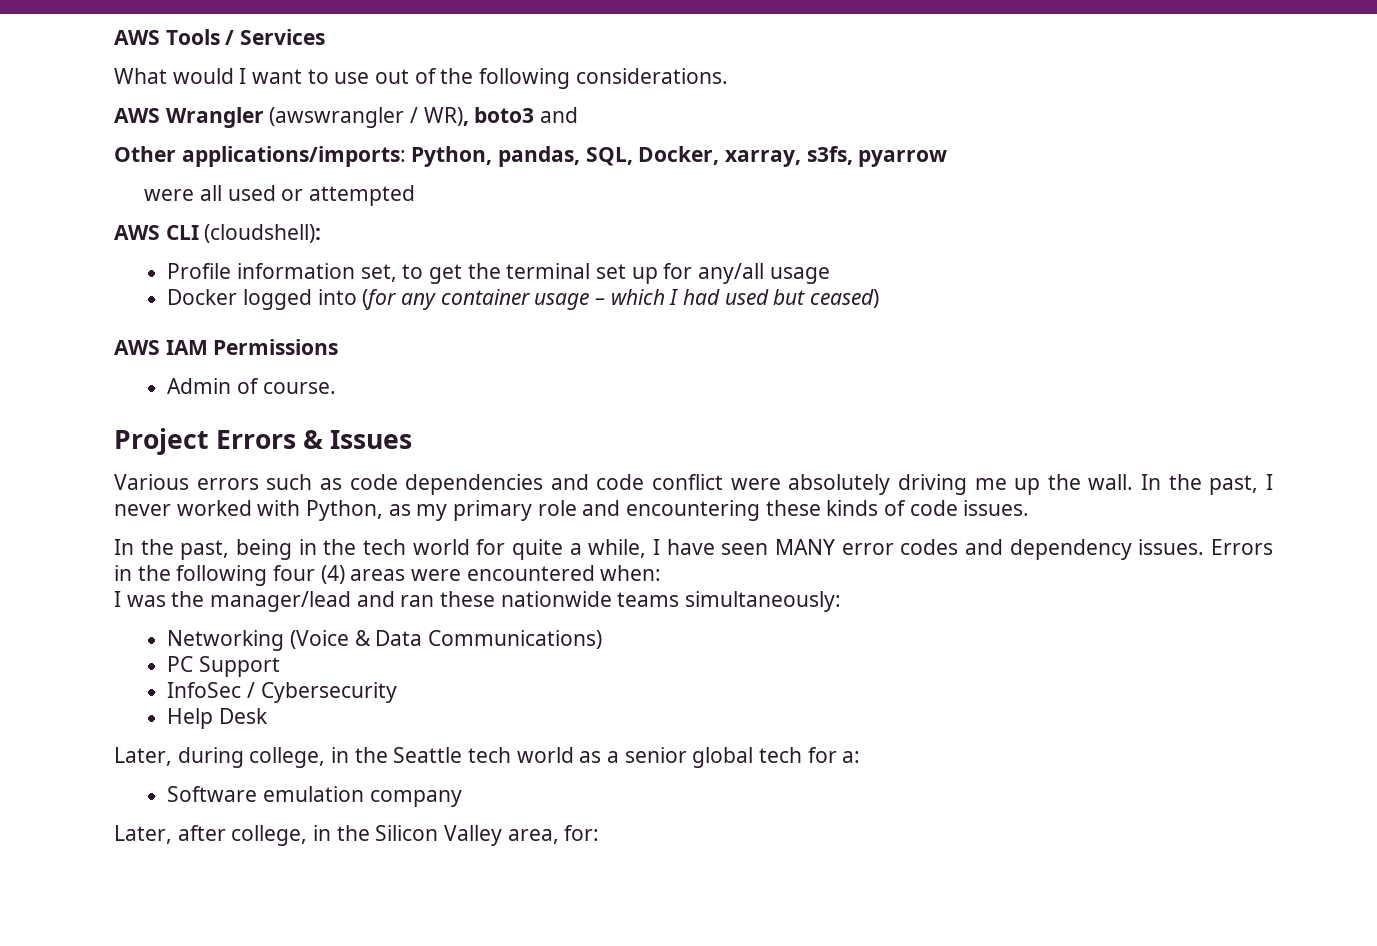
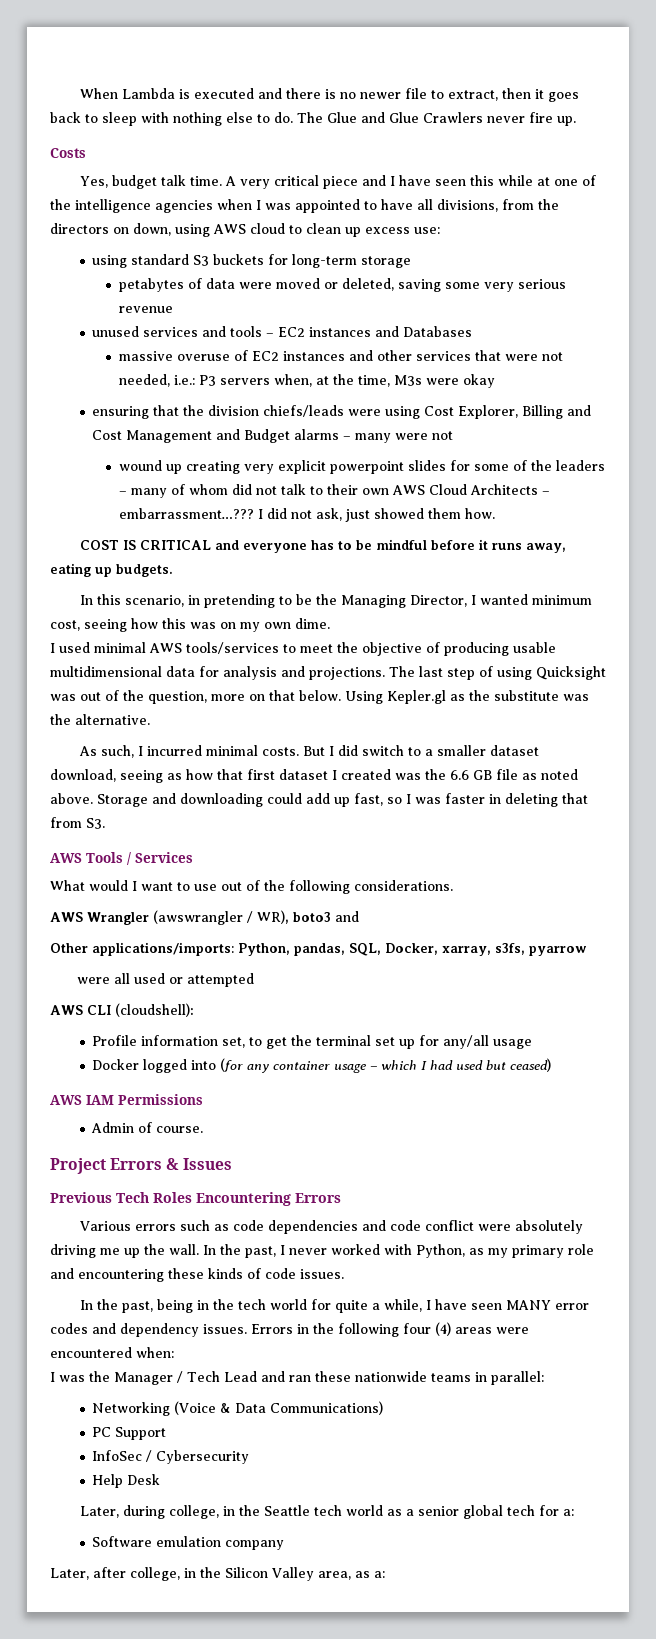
(114, 37) none -> [79,88,579,102] [50,112,576,126] [50,148,86,158] [79,175,596,189] [50,199,559,213] [50,223,440,237] [92,254,412,268] [118,278,566,292] [118,306,173,313] [92,326,473,337] [118,350,563,361] [118,374,495,388] [92,405,592,419] [92,429,454,443] [118,460,605,474] [118,484,550,498] [118,508,495,522] [79,539,566,553] [50,563,173,577] [79,594,592,608] [50,618,330,632] [50,642,556,656] [50,666,606,680] [50,690,589,704] [50,714,150,725] [78,745,539,758] [50,769,578,783] [50,793,588,807] [50,817,105,829] When Lambda is executed and there is no newer file to extract, then it goes back to sleep with nothing else to do. The Glue and Glue Crawlers never fire up. // Costs // Yes, budget talk time. A very critical piece and I have seen this while at one of the intelligence agencies when I was appointed to have all divisions, from the directors on down, using AWS cloud to clean up excess use: // using standard S3 buckets for long-term storage // petabytes of data were moved or deleted, saving some very serious revenue // unused services and tools – EC2 instances and Databases // massive overuse of EC2 instances and other services that were not needed, i.e.: P3 servers when, at the time, M3s were okay // ensuring that the division chiefs/leads were using Cost Explorer, Billing and Cost Management and Budget alarms – many were not // wound up creating very explicit powerpoint slides for some of the leaders – many of whom did not talk to their own AWS Cloud Architects – embarrassment…??? I did not ask, just showed them how. // COST IS CRITICAL and everyone has to be mindful before it runs away, eating up budgets. // In this scenario, in pretending to be the Managing Director, I wanted minimum cost, seeing how this was on my own dime. // I used minimal AWS tools/services to meet the objective of producing usable multidimensional data for analysis and projections. The last step of using Quicksight was out of the question, more on that below. Using Kepler.gl as the substitute was the alternative. // As such, I incurred minimal costs. But I did switch to a smaller dataset download, seeing as how that first dataset I created was the 6.6 GB file as noted above. Storage and downloading could add up fast, so I was faster in deleting that from S3. //
(413, 439) none -> [50,1192,341,1206] // Previous Tech Roles Encountering Errors
[210,591,352,612] manager/lead -> [114,1371,257,1385] Manager / Tech Lead
[685,591,842,612] simultaneously: -> [474,1371,544,1385] in parallel:
[564,825,600,841] for: -> [355,1571,385,1578] as a:

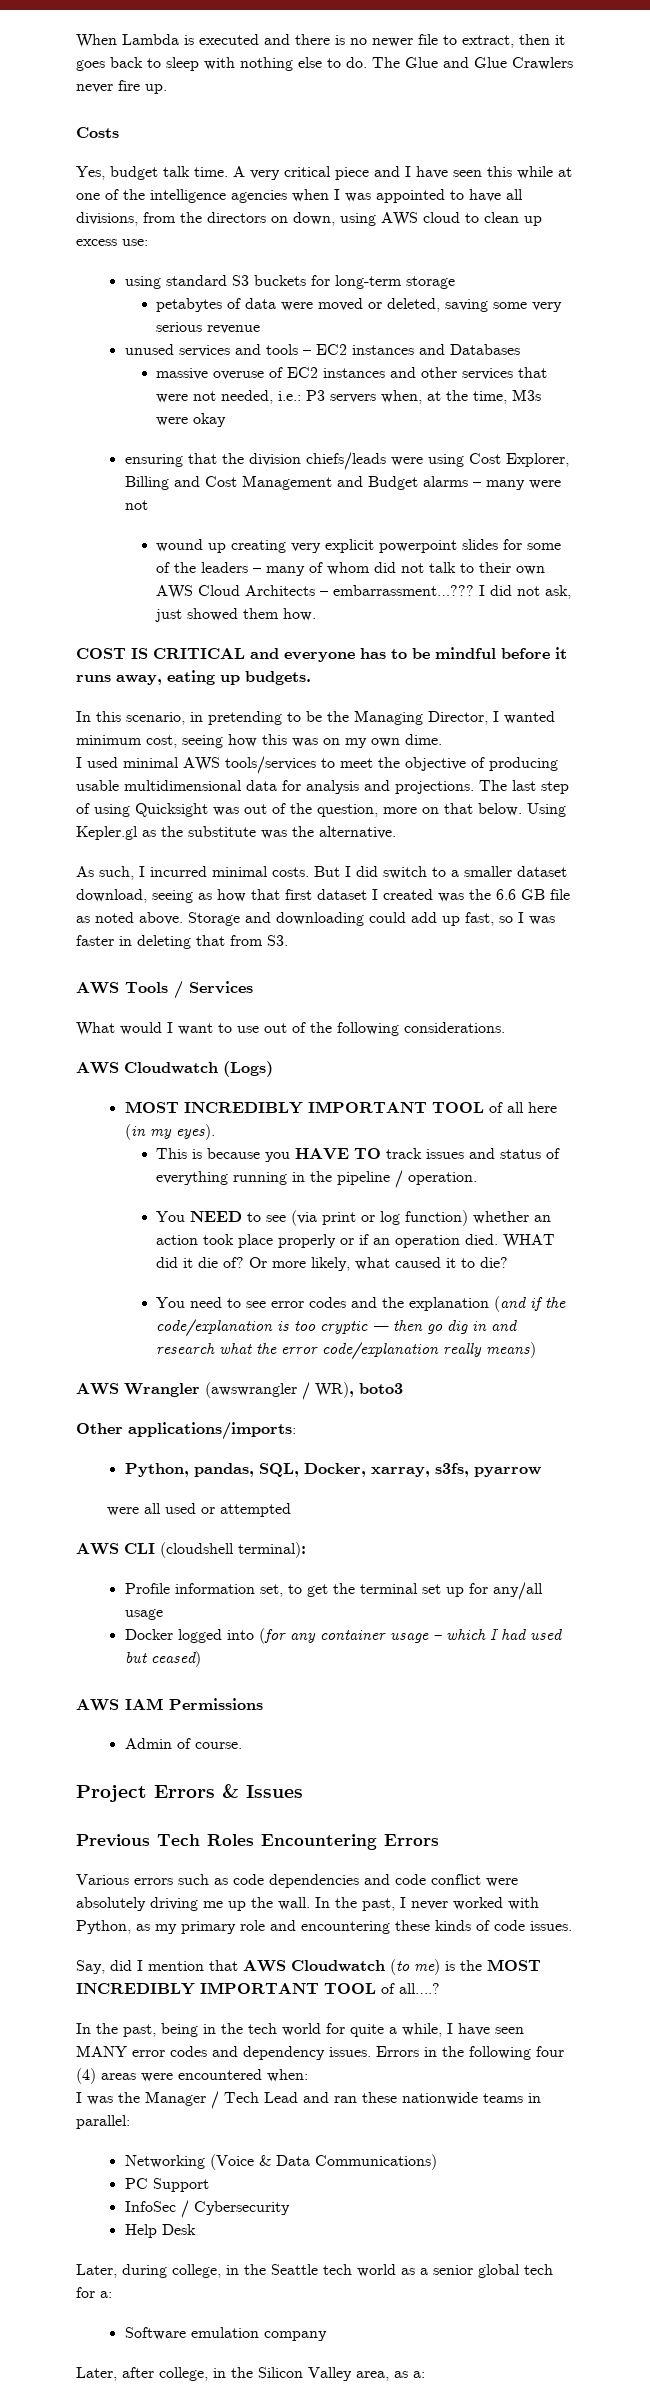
(453, 885) none -> [76,1061,273,1077] [124,1101,557,1114] [124,1124,215,1140] [156,1148,561,1162] [156,1170,478,1188] [156,1210,552,1226] [156,1234,556,1248] [156,1257,509,1271] [156,1296,567,1312] [156,1319,518,1337] [156,1342,537,1360] // AWS Cloudwatch (Logs) // MOST INCREDIBLY IMPORTANT TOOL of all here (in my eyes). // This is because you HAVE TO track issues and status of everything running in the pipeline / operation. // You NEED to see (via print or log function) whether an action took place properly or if an operation died. WHAT did it die of? Or more likely, what caused it to die? // You need to see error codes and the explanation (and if the code/explanation is too cryptic — then go dig in and research what the error code/explanation really means)
[335,911,359,922] and -> (403, 1388) none
(234, 949) none -> (296, 1431) //
[115,1003,194,1017] (cloudshell): -> [160,1542,306,1558] (cloudshell terminal):
(344, 1274) none -> [76,1959,541,1975] [76,1982,440,1995] // Say, did I mention that AWS Cloudwatch (to me) is the MOST INCREDIBLY IMPORTANT TOOL of all….?

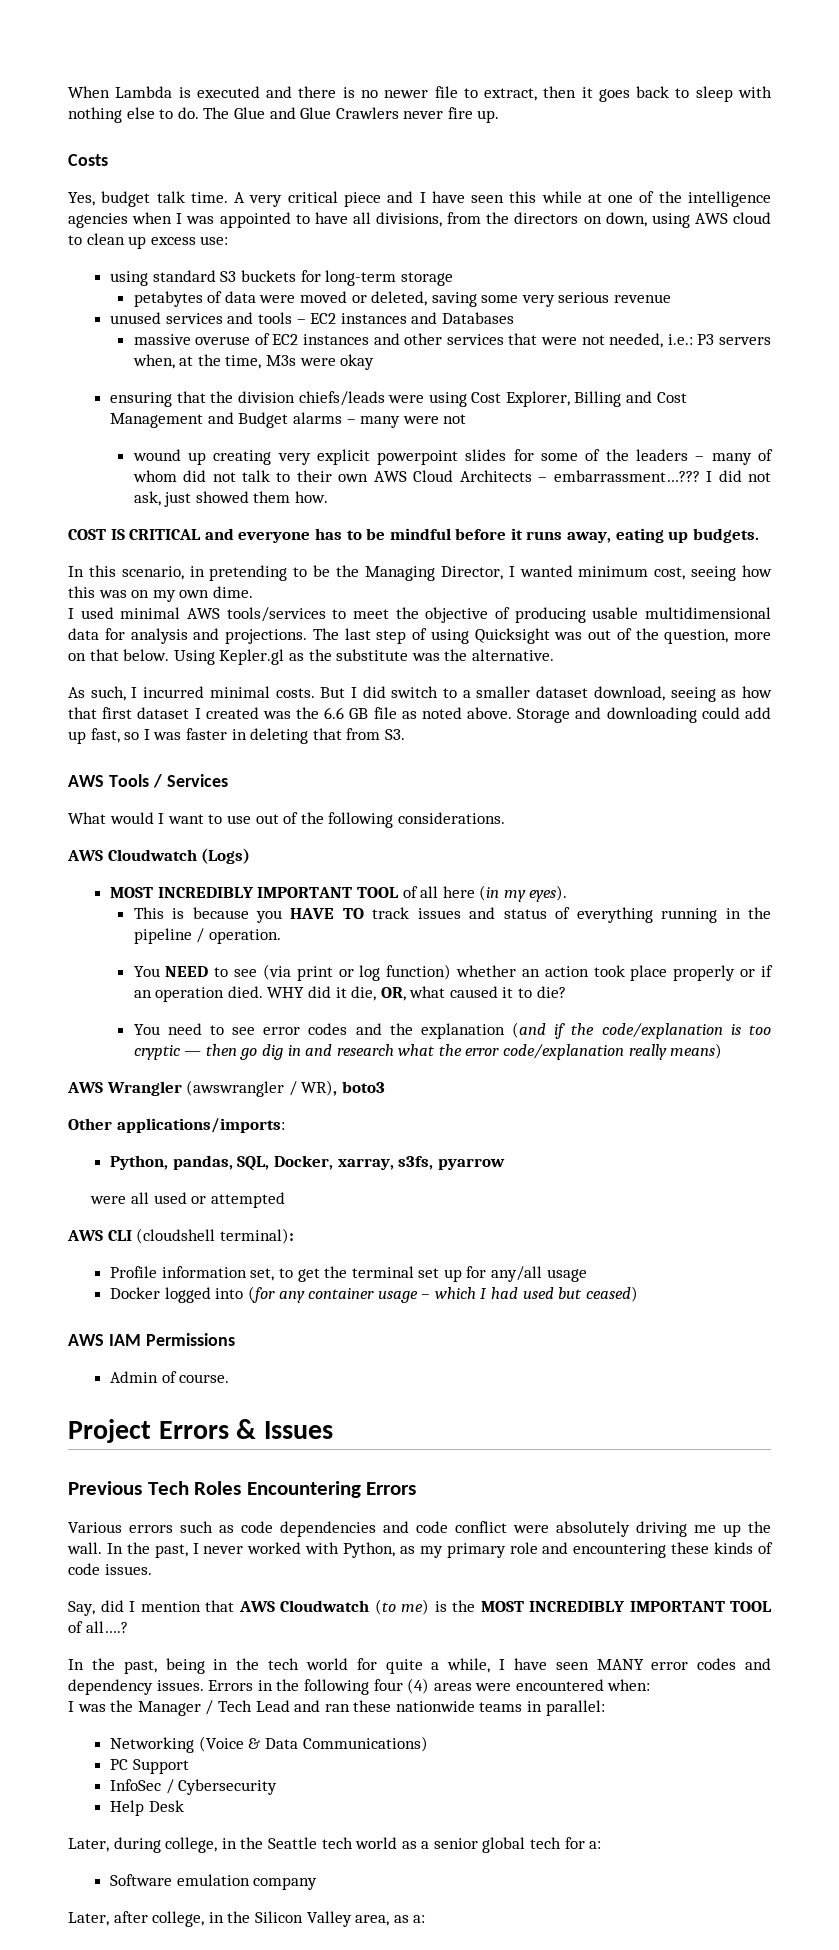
[503,1234,556,1248] WHAT -> [267,987,305,998] WHY
[198,1257,351,1271] die of? Or more likely, -> [351,986,406,1001] die, OR,

